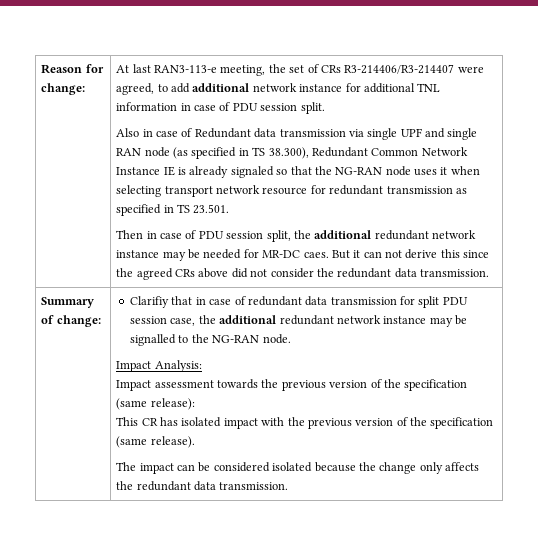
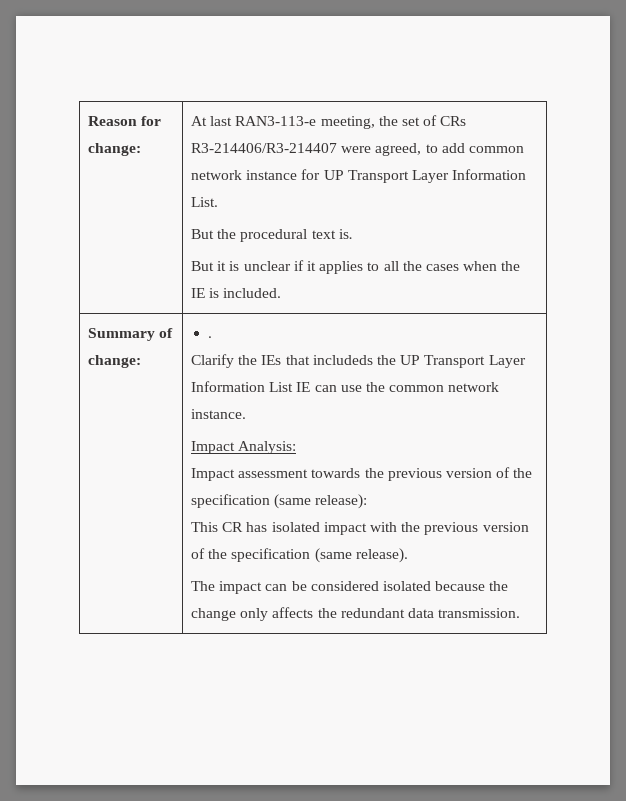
[192,83,250,92] additional -> [468,146,524,153] common
[363,83,441,93] [116,102,325,114] [116,128,478,140] [116,147,468,159] [116,166,480,178] [116,185,467,197] [116,204,230,216] [116,230,477,242] [116,249,490,261] [116,268,490,280] [41,297,95,308] [41,315,101,327] [130,296,468,308] [130,315,468,327] [130,334,291,346] additional TNL information in case of PDU session split. // Also in case of Redundant data transmission via single UPF and single RAN node (as specified in TS 38.300), Redundant Common Network Instance IE is already signaled so that the NG-RAN node uses it when selecting transport network resource for redundant transmission as specified in TS 23.501. // Then in case of PDU session split, the additional redundant network instance may be needed for MR-DC caes. But it can not derive this since the agreed CRs above did not consider the redundant data transmission. // Summary of change: | Clarifiy that in case of redundant data transmission for split PDU session case, the additional redundant network instance may be signalled to the NG-RAN node. -> [323,169,527,183] [191,197,219,207] [191,229,353,242] [191,260,521,274] [191,288,282,298] [88,328,174,341] [88,355,142,368] [208,336,213,338] [191,354,526,368] [191,381,500,392] [191,409,247,419] UP Transport Layer Information List. // But the procedural text is. // But it is unclear if it applies to all the cases when the IE is included. // Summary of change: | . // Clarify the IEs that includeds the UP Transport Layer Information List IE can use the common network instance.

